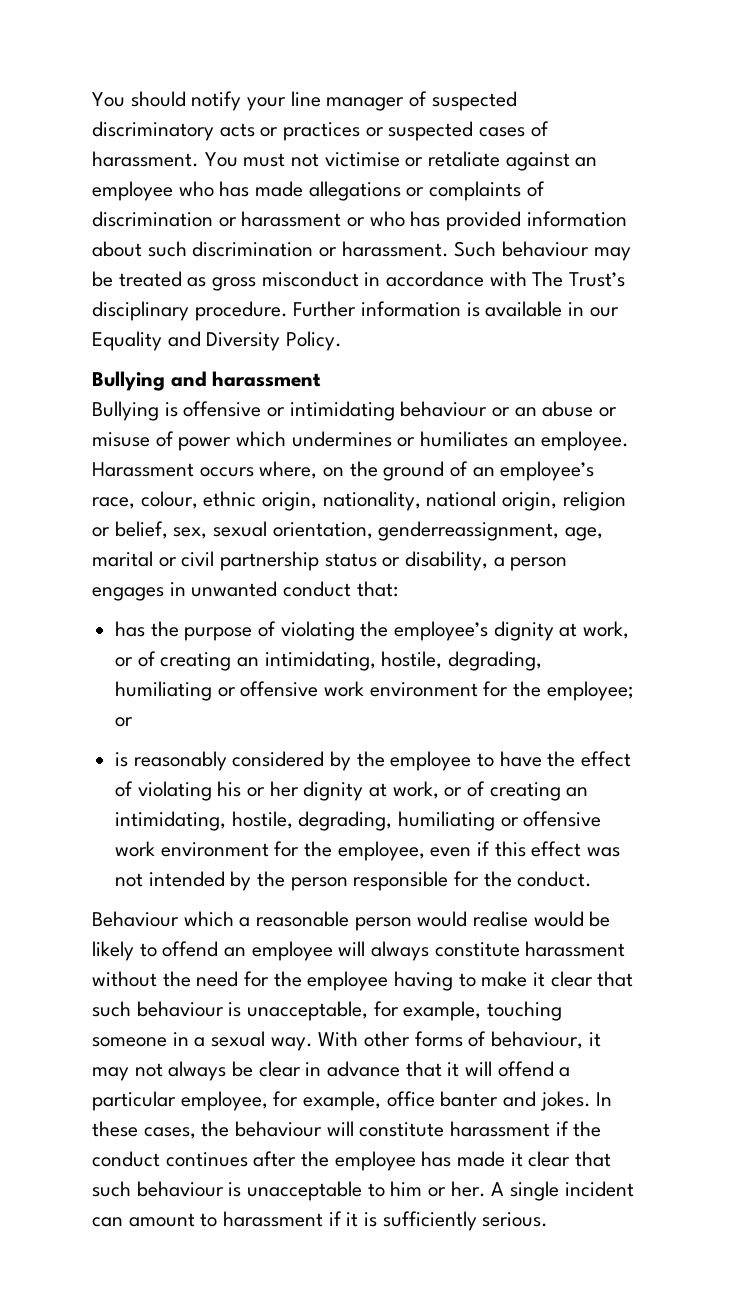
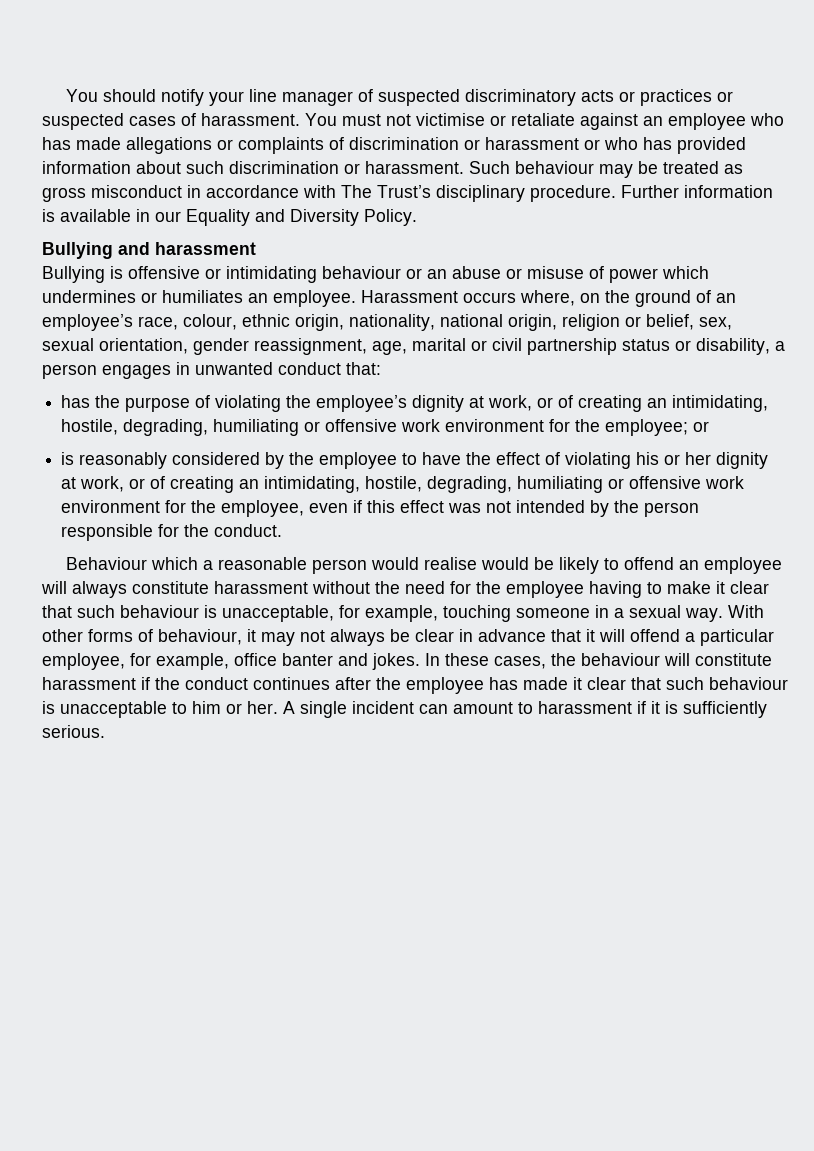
[378,521,560,541] genderreassignment, -> [193,338,367,355] gender reassignment,

